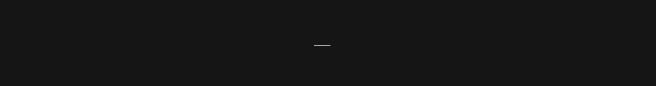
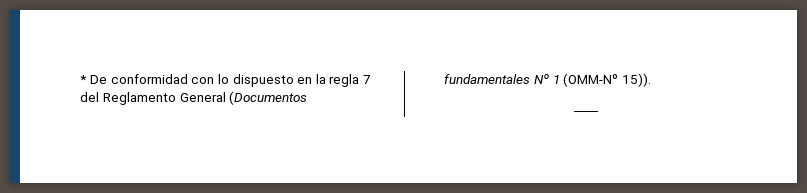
(314, 45) none -> [80,74,372,87] [80,91,308,105] [444,73,651,87] * De conformidad con lo dispuesto en la regla 7 del Reglamento General (Documentos fundamentales Nº 1 (OMM-Nº 15)). //

